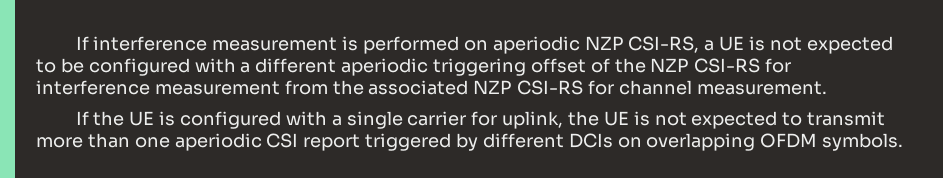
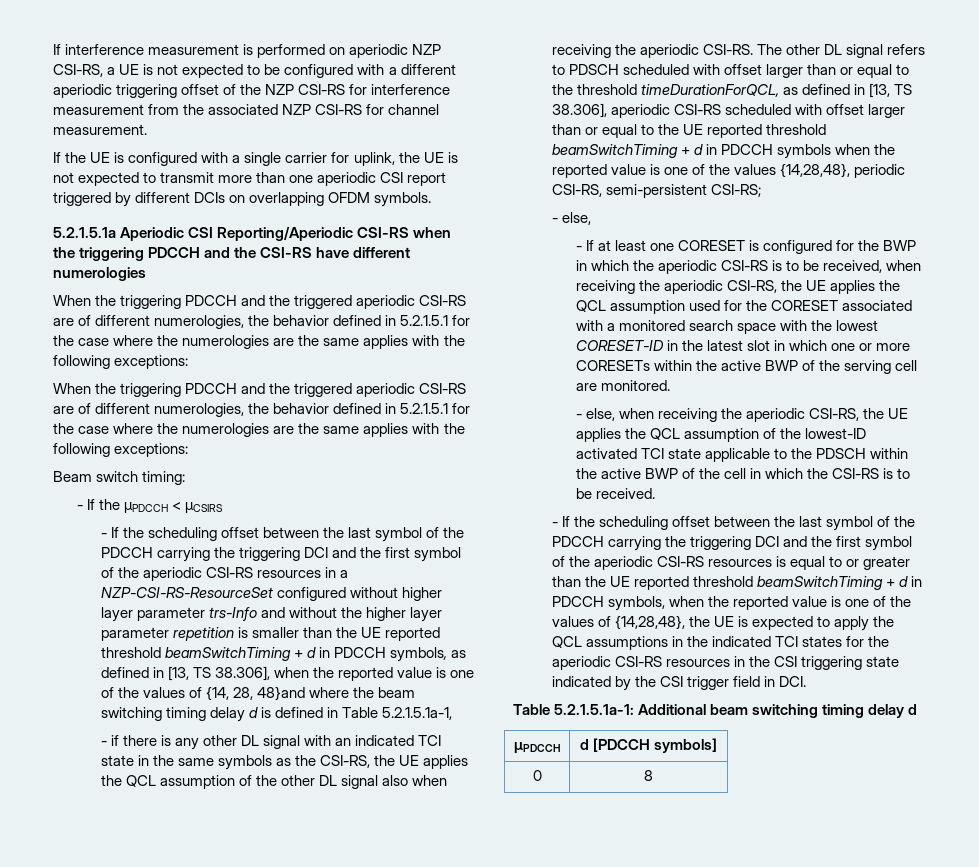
(904, 142) none -> [53,226,452,241] [53,247,411,261] [53,267,146,281] [53,295,467,309] [53,315,471,329] [53,335,465,349] [53,355,189,369] [53,383,467,397] [53,403,471,417] [53,423,465,437] [53,443,189,457] [53,471,186,485] [76,499,224,513] [100,527,465,542] [100,547,462,562] [100,567,349,581] [100,587,443,601] [100,607,443,622] [100,627,441,641] [100,647,467,662] [100,666,475,681] [100,686,416,701] [100,707,453,722] [100,735,442,750] [100,755,469,770] [100,775,448,789] [551,44,926,58] [551,64,910,78] [551,83,913,98] [551,103,906,118] [551,124,827,138] [551,144,896,159] [551,163,906,178] [551,184,762,198] [551,212,591,225] [575,240,917,254] [575,260,922,274] [575,280,901,294] [575,300,913,314] [575,320,879,334] [575,340,911,351] [575,360,918,374] [575,380,670,391] [575,408,909,422] [575,428,867,442] [575,448,909,462] [575,468,911,479] [575,488,655,499] [551,516,916,531] [551,536,913,551] [551,556,911,570] [551,576,923,590] [551,596,912,611] [551,615,895,631] [551,636,890,650] [551,656,900,670] [551,676,807,691] [512,704,918,718] [513,742,561,754] [579,738,718,753] [532,770,542,781] [644,770,653,781] // 5.2.1.5.1a Aperiodic CSI Reporting/Aperiodic CSI-RS when the triggering PDCCH and the CSI-RS have different numerologies // When the triggering PDCCH and the triggered aperiodic CSI-RS are of different numerologies, the behavior defined in 5.2.1.5.1 for the case where the numerologies are the same applies with the following exceptions: // When the triggering PDCCH and the triggered aperiodic CSI-RS are of different numerologies, the behavior defined in 5.2.1.5.1 for the case where the numerologies are the same applies with the following exceptions: // Beam switch timing: // - If the µPDCCH < µCSIRS // - If the scheduling offset between the last symbol of the PDCCH carrying the triggering DCI and the first symbol of the aperiodic CSI-RS resources in a NZP-CSI-RS-ResourceSet configured without higher layer parameter trs-Info and without the higher layer parameter repetition is smaller than the UE reported threshold beamSwitchTiming + d in PDCCH symbols, as defined in [13, TS 38.306], when the reported value is one of the values of {14, 28, 48}and where the beam switching timing delay d is defined in Table 5.2.1.5.1a-1, // - if there is any other DL signal with an indicated TCI state in the same symbols as the CSI-RS, the UE applies the QCL assumption of the other DL signal also when receiving the aperiodic CSI-RS. The other DL signal refers to PDSCH scheduled with offset larger than or equal to the threshold timeDurationForQCL, as defined in [13, TS 38.306], aperiodic CSI-RS scheduled with offset larger than or equal to the UE reported threshold beamSwitchTiming + d in PDCCH symbols when the reported value is one of the values {14,28,48}, periodic CSI-RS, semi-persistent CSI-RS; // - else, // - If at least one CORESET is configured for the BWP in which the aperiodic CSI-RS is to be received, when receiving the aperiodic CSI-RS, the UE applies the QCL assumption used for the CORESET associated with a monitored search space with the lowest CORESET-ID in the latest slot in which one or more CORESETs within the active BWP of the serving cell are monitored. // - else, when receiving the aperiodic CSI-RS, the UE applies the QCL assumption of the lowest-ID activated TCI state applicable to the PDSCH within the active BWP of the cell in which the CSI-RS is to be received. // - If the scheduling offset between the last symbol of the PDCCH carrying the triggering DCI and the first symbol of the aperiodic CSI-RS resources is equal to or greater than the UE reported threshold beamSwitchTiming + d in PDCCH symbols, when the reported value is one of the values of {14,28,48}, the UE is expected to apply the QCL assumptions in the indicated TCI states for the aperiodic CSI-RS resources in the CSI triggering state indicated by the CSI trigger field in DCI. // Table 5.2.1.5.1a-1: Additional beam switching timing delay d // µPDCCH | d [PDCCH symbols] // 0 | 8

